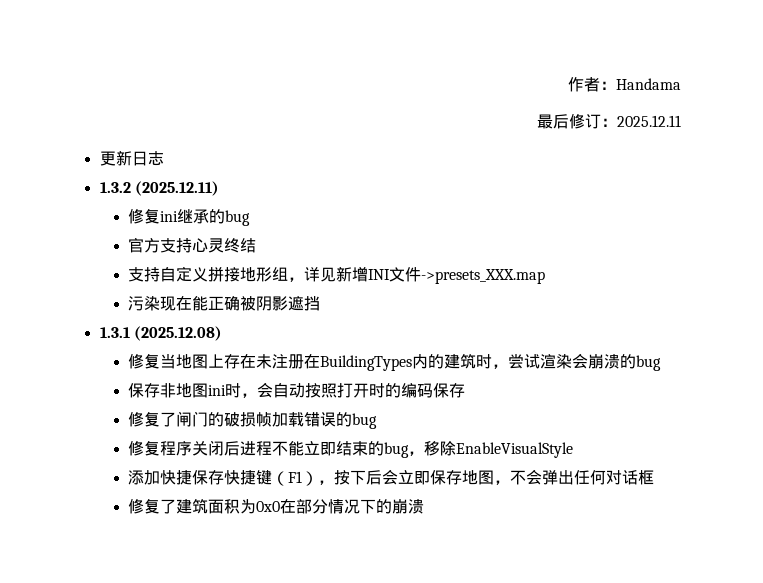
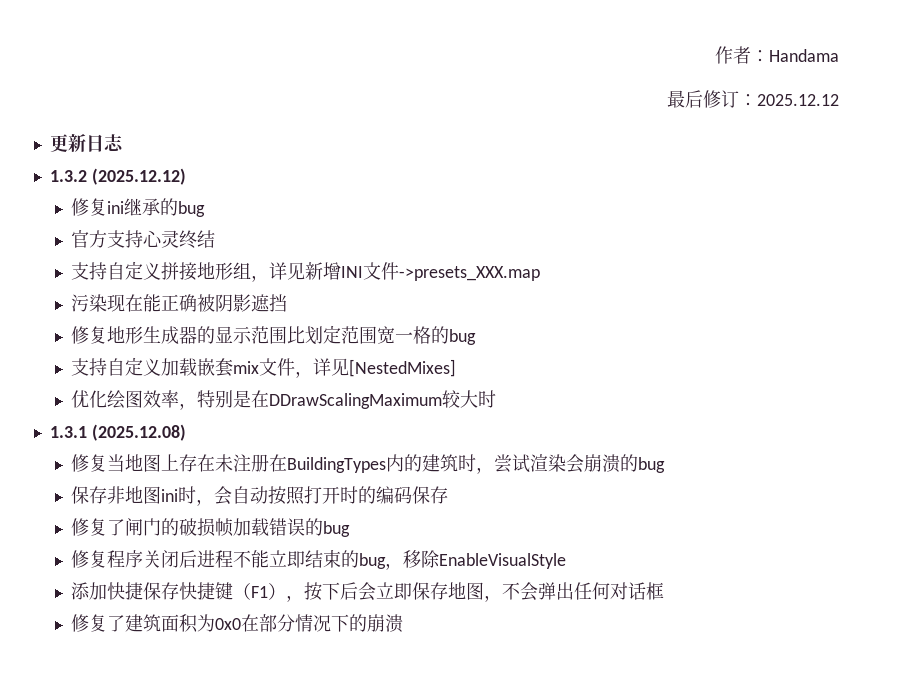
[617,115,681,127] 2025.12.11 -> [757,94,839,106] 2025.12.12
[134,181,219,196] (2025.12.11) -> [91,168,186,185] (2025.12.12)
(321, 303) none -> [71,325,477,345] [71,357,457,378] [71,390,497,410] // 修复地形生成器的显示范围比划定范围宽一格的bug // 支持自定义加载嵌套mix文件，详见[NestedMixes] // 优化绘图效率，特别是在DDrawScalingMaximum较大时

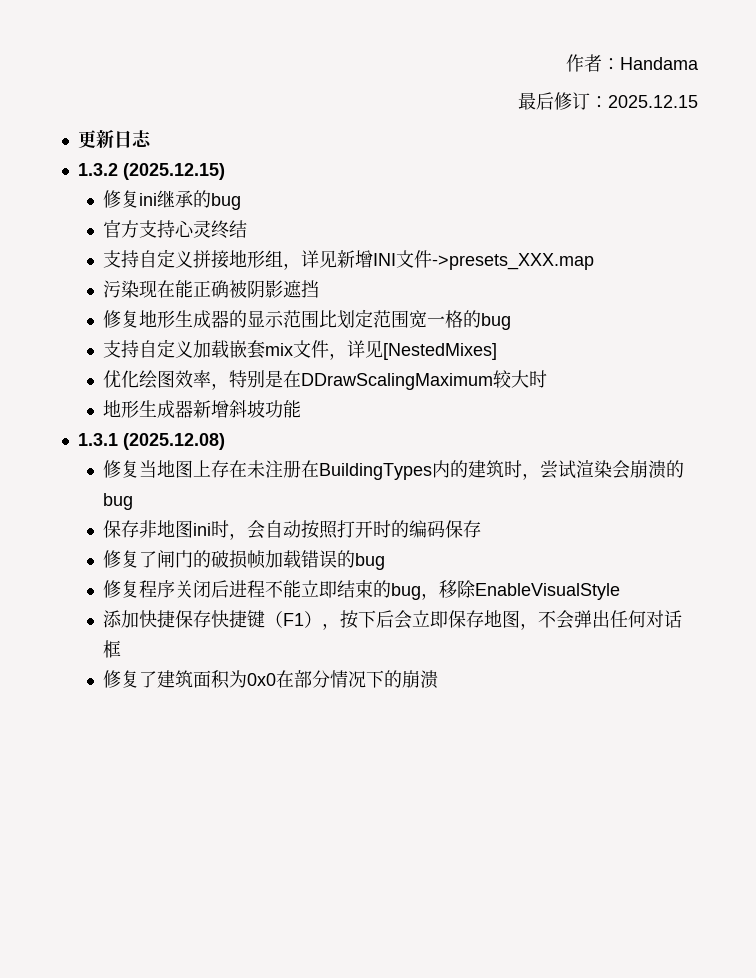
[757,94,839,106] 2025.12.12 -> [608,95,698,108] 2025.12.15
[91,168,186,185] (2025.12.12) -> [122,163,225,180] (2025.12.15)
(497, 399) none -> [103,400,302,418] // 地形生成器新增斜坡功能

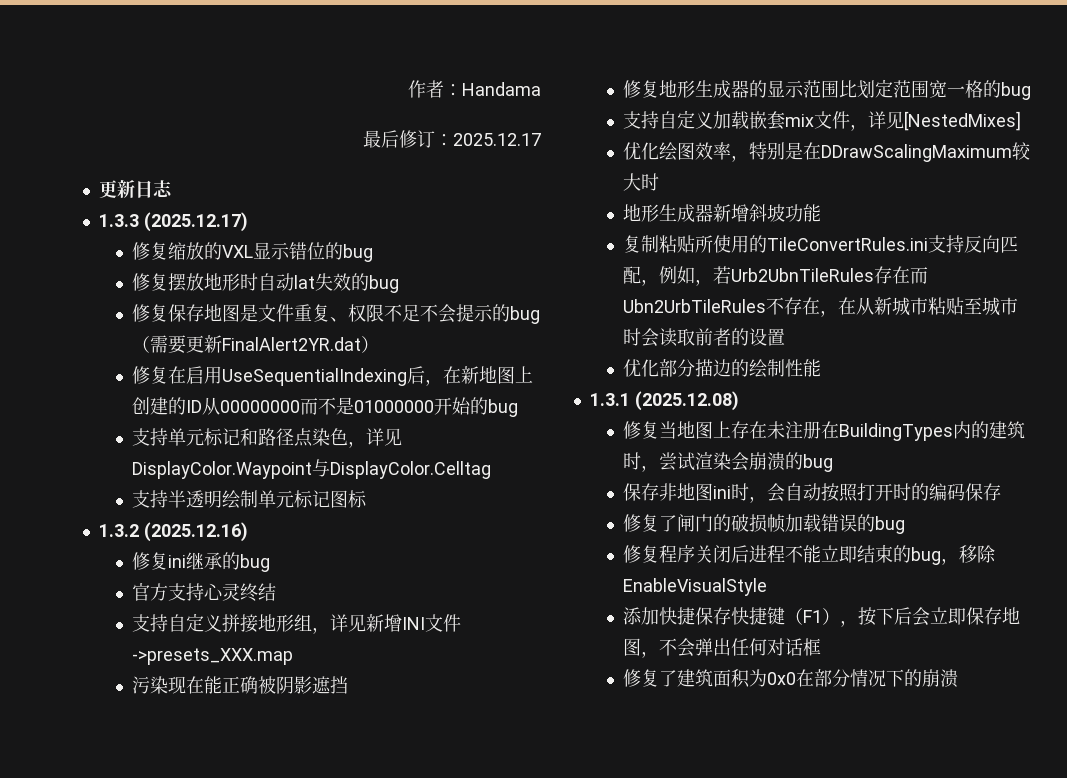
[608,95,698,108] 2025.12.15 -> [453,133,541,146] 2025.12.17
(152, 138) none -> [98,212,248,232] [132,242,374,262] [132,273,400,293] [132,304,541,324] [132,335,380,354] [132,366,534,386] [132,397,519,417] [132,428,403,448] [132,459,492,479] [132,490,368,509] // 1.3.3 (2025.12.17) // 修复缩放的VXL显示错位的bug // 修复摆放地形时自动lat失效的bug // 修复保存地图是文件重复、权限不足不会提示的bug（需要更新FinalAlert2YR.dat） // 修复在启用UseSequentialIndexing后，在新地图上创建的ID从00000000而不是01000000开始的bug // 支持单元标记和路径点染色，详见DisplayColor.Waypoint与DisplayColor.Celltag // 支持半透明绘制单元标记图标
[122,163,225,180] (2025.12.15) -> [143,522,248,542] (2025.12.16)
(302, 409) none -> [623,235,1019,253] [623,266,929,286] [623,297,1019,317] [623,328,786,347] [623,359,822,378] // 复制粘贴所使用的TileConvertRules.ini支持反向匹配，例如，若Urb2UbnTileRules存在而Ubn2UrbTileRules不存在，在从新城市粘贴至城市时会读取前者的设置 // 优化部分描边的绘制性能

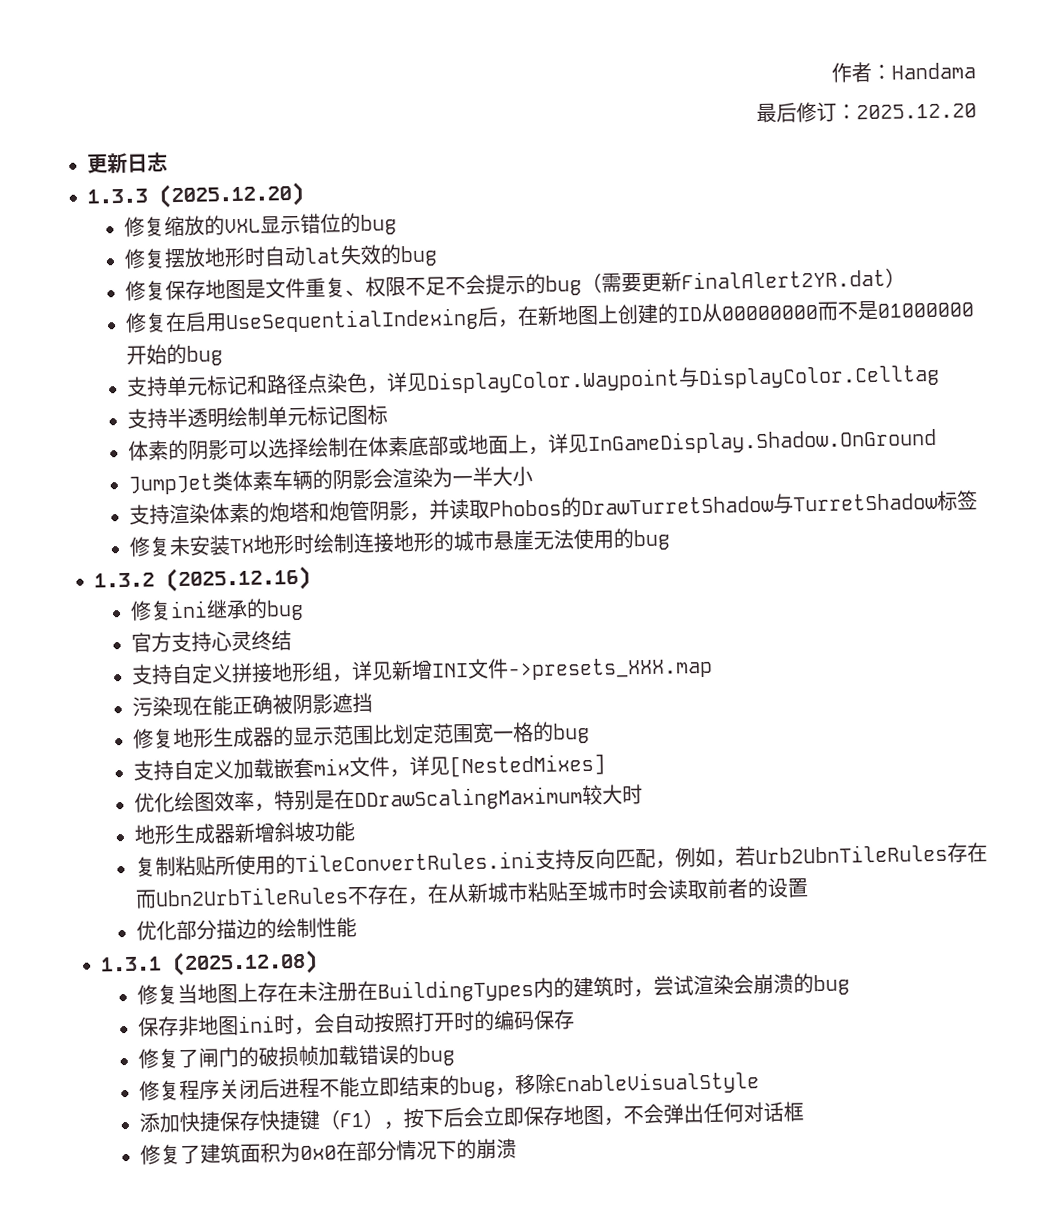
[453,133,541,146] 2025.12.17 -> [856,103,977,120] 2025.12.20
[143,212,248,232] (2025.12.17) -> [159,181,305,209] (2025.12.20)
(368, 499) none -> [127,427,937,461] [127,465,533,495] [128,490,978,525] [128,528,671,557] // 体素的阴影可以选择绘制在体素底部或地面上，详见InGameDisplay.Shadow.OnGround // JumpJet类体素车辆的阴影会渲染为一半大小 // 支持渲染体素的炮塔和炮管阴影，并读取Phobos的DrawTurretShadow与TurretShadow标签 // 修复未安装TX地形时绘制连接地形的城市悬崖无法使用的bug

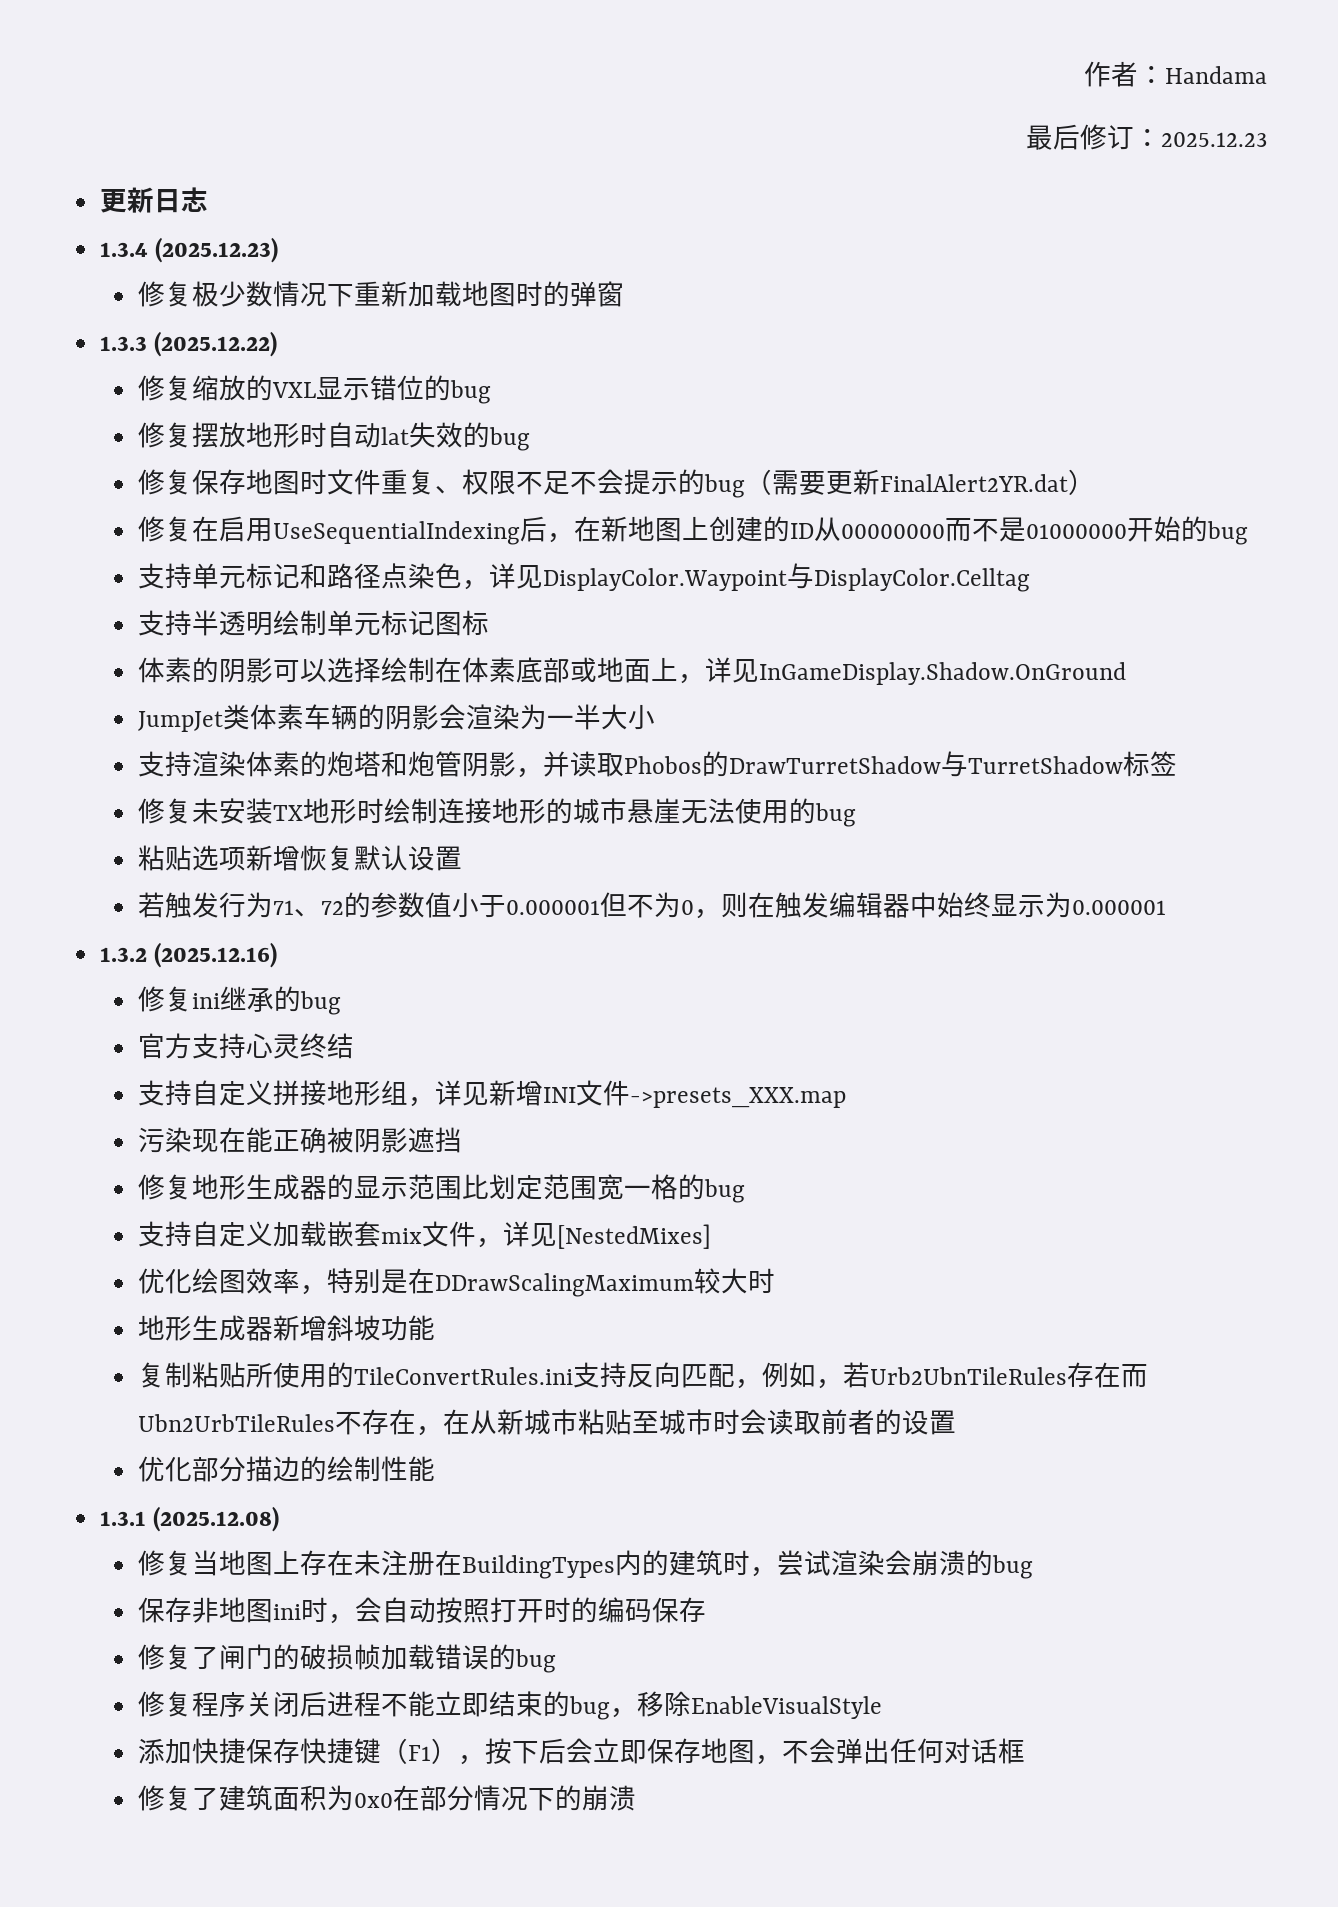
[856,103,977,120] 2025.12.20 -> [1161,132,1267,147] 2025.12.23
(168, 162) none -> [100,237,279,263] [138,281,625,307] // 1.3.4 (2025.12.23) // 修复极少数情况下重新加载地图时的弹窗
[159,181,305,209] (2025.12.20) -> [154,331,278,357] (2025.12.22)
[244,279,266,299] 是 -> [300,469,328,495] 时
(671, 540) none -> [138,845,463,871] [138,892,1167,919] // 粘贴选项新增恢复默认设置 // 若触发行为71、72的参数值小于0.000001但不为0，则在触发编辑器中始终显示为0.000001

